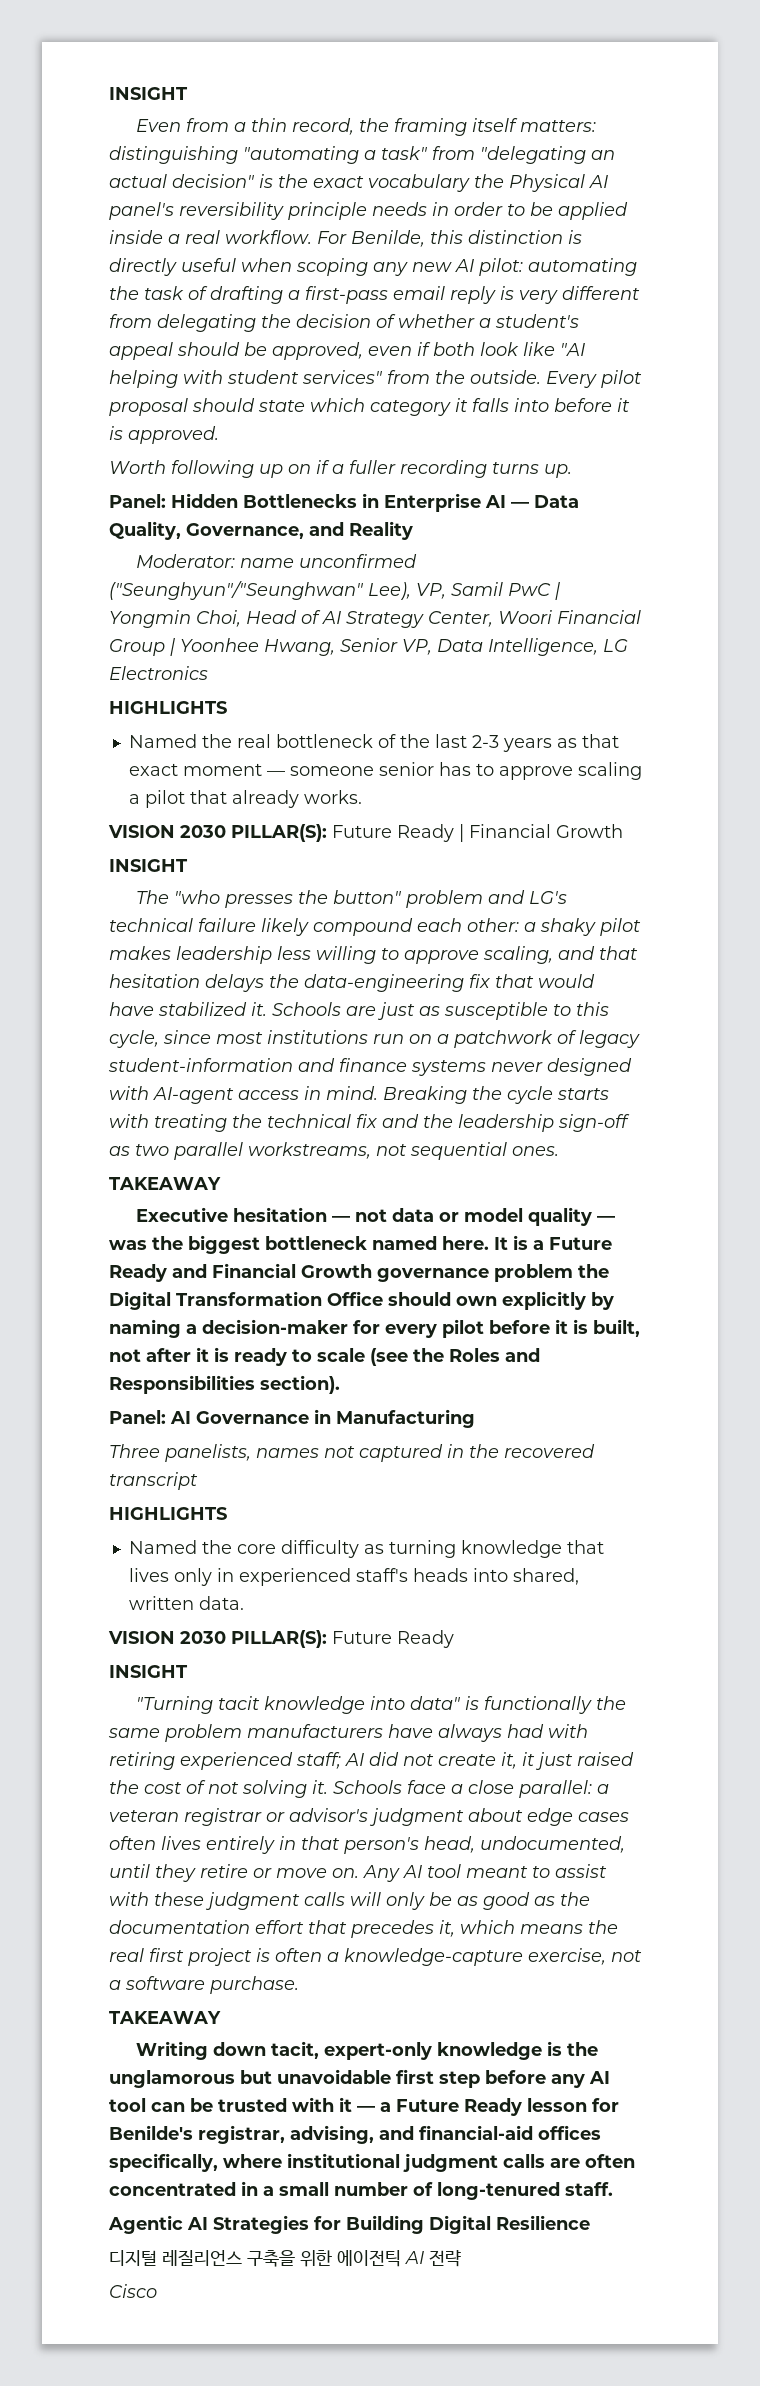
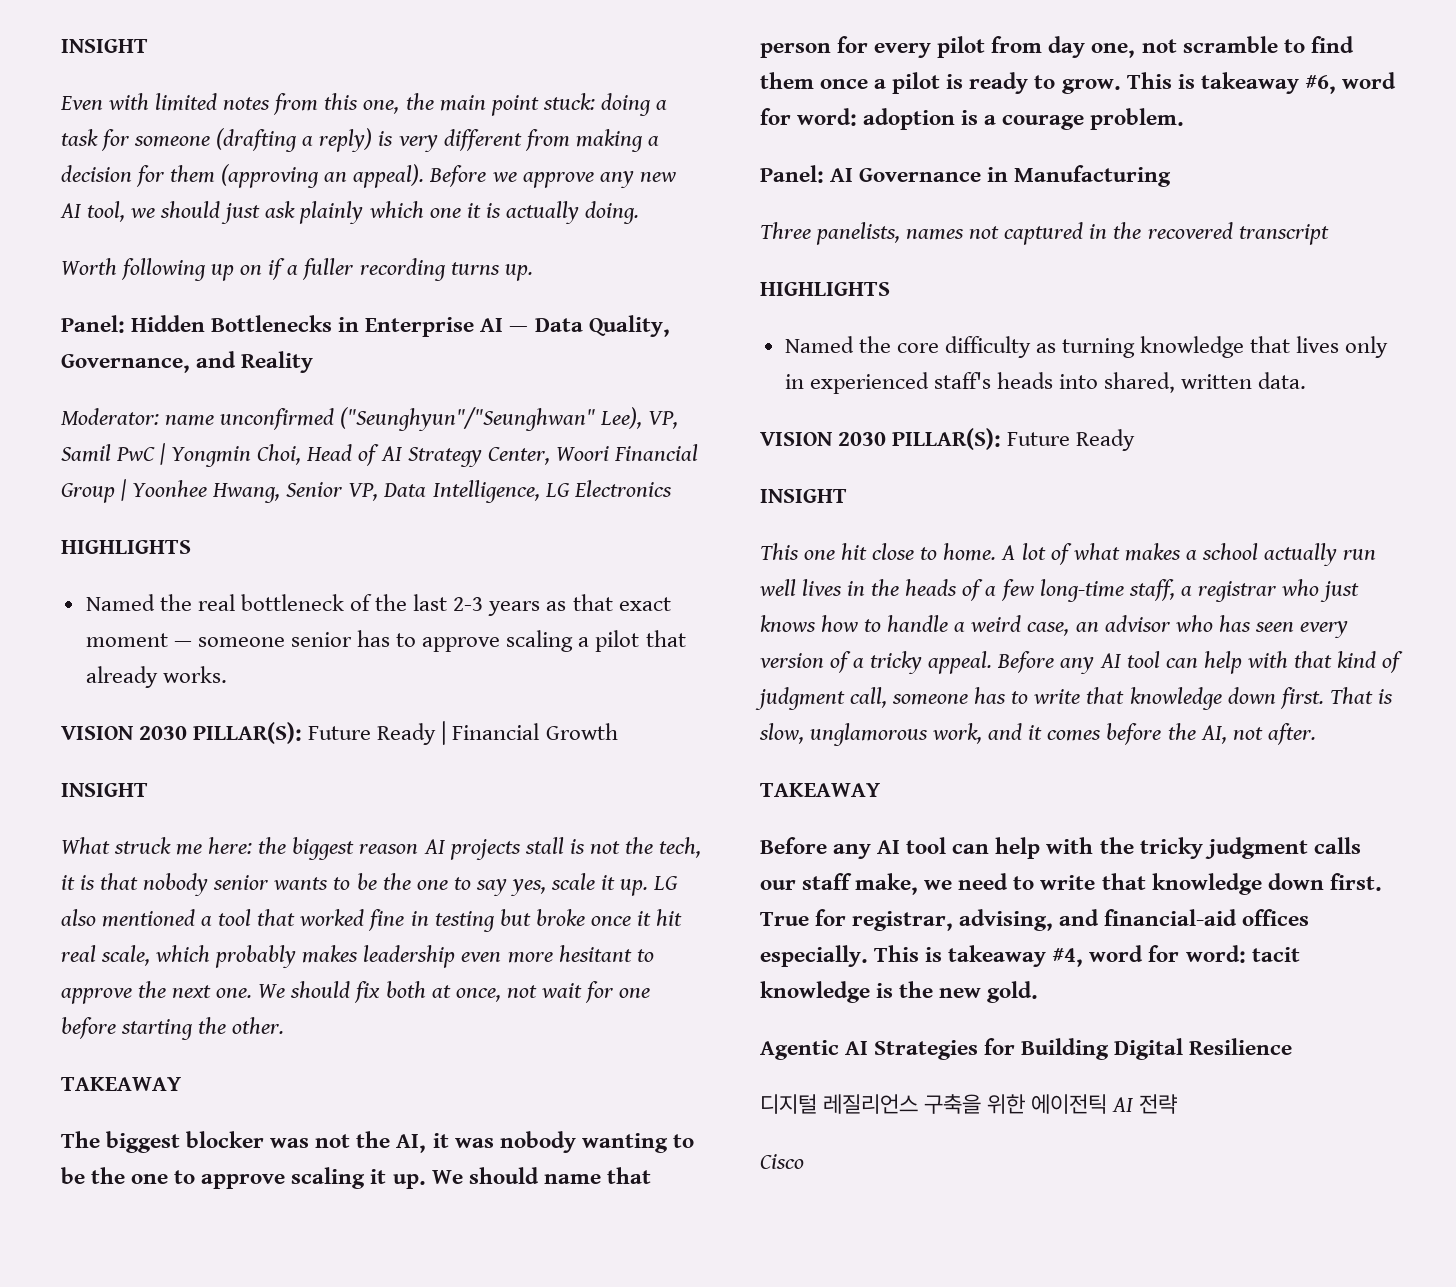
[185,118,596,136] [109,146,615,164] [109,174,608,192] [109,202,628,220] [109,230,582,247] [109,258,637,276] [109,286,640,304] [109,314,579,332] [109,342,585,360] [109,370,642,388] [109,398,630,416] [109,426,219,444] from a thin record, the framing itself matters: distinguishing "automating a task" from "delegating an actual decision" is the exact vocabulary the Physical AI panel's reversibility principle needs in order to be applied inside a real workflow. For Benilde, this distinction is directly useful when scoping any new AI pilot: automating the task of drafting a first-pass email reply is very different from delegating the decision of whether a student's appeal should be approved, even if both look like "AI helping with student services" from the outside. Every pilot proposal should state which category it falls into before it is approved. -> [108,93,667,116] [61,128,659,152] [61,164,676,188] [60,201,639,224] with limited notes from this one, the main point stuck: doing a task for someone (drafting a reply) is very different from making a decision for them (approving an appeal). Before we approve any new AI tool, we should just ask plainly which one it is actually doing.
[135,890,567,908] [109,918,641,936] [109,946,638,964] [109,974,595,992] [109,1002,609,1020] [109,1030,640,1048] [108,1058,632,1076] [109,1086,609,1104] [109,1114,630,1132] [109,1142,559,1160] [109,1177,221,1190] [135,1207,615,1226] [109,1235,612,1254] [109,1263,609,1282] [109,1291,614,1310] [109,1319,640,1338] [109,1347,540,1366] [109,1375,340,1394] The "who presses the button" problem and LG's technical failure likely compound each other: a shaky pilot makes leadership less willing to approve scaling, and that hesitation delays the data-engineering fix that would have stabilized it. Schools are just as susceptible to this cycle, since most institutions run on a patchwork of legacy student-information and finance systems never designed with AI-agent access in mind. Breaking the cycle starts with treating the technical fix and the leadership sign-off as two parallel workstreams, not sequential ones. // TAKEAWAY // Executive hesitation — not data or model quality — was the biggest bottleneck named here. It is a Future Ready and Financial Growth governance problem the Digital Transformation Office should own explicitly by naming a decision-maker for every pilot before it is built, not after it is ready to scale (see the Roles and Responsibilities section). -> [61,837,701,860] [61,873,679,896] [61,909,682,932] [61,945,654,968] [61,981,650,1004] [61,1017,285,1040] [61,1077,181,1091] [61,1131,694,1153] [61,1167,651,1189] [760,36,1354,58] [760,72,1396,94] [760,108,1185,130] What struck me here: the biggest reason AI projects stall is not the tech, it is that nobody senior wants to be the one to say yes, scale it up. LG also mentioned a tool that worked fine in testing but broke once it hit real scale, which probably makes leadership even more hesitant to approve the next one. We should fix both at once, not wait for one before starting the other. // TAKEAWAY // The biggest blocker was not the AI, it was nobody wanting to be the one to approve scaling it up. We should name that person for every pilot from day one, not scramble to find them once a pilot is ready to grow. This is takeaway #6, word for word: adoption is a courage problem.
[135,1696,626,1714] [108,1724,588,1742] [109,1752,634,1770] [109,1780,609,1798] [109,1808,629,1826] [109,1836,625,1854] [109,1864,607,1882] [109,1892,590,1910] [109,1920,618,1938] [109,1948,642,1966] [109,1976,299,1994] [109,2011,221,2024] [135,2041,598,2060] [109,2069,610,2088] [109,2097,619,2116] [109,2125,193,2140] "Turning tacit knowledge into data" is functionally the same problem manufacturers have always had with retiring experienced staff; AI did not create it, it just raised the cost of not solving it. Schools face a close parallel: a veteran registrar or advisor's judgment about edge cases often lives entirely in that person's head, undocumented, until they retire or move on. Any AI tool meant to assist with these judgment calls will only be as good as the documentation effort that precedes it, which means the real first project is often a knowledge-capture exercise, not a software purchase. // TAKEAWAY // Writing down tacit, expert-only knowledge is the unglamorous but unavoidable first step before any AI tool can be trusted with it — a Future Ready lesson for Benilde's -> [760,543,1377,566] [759,579,1359,602] [760,615,1348,638] [760,651,1404,674] [755,687,1393,710] [759,723,1316,746] [760,783,880,797] [760,837,1361,859] [760,873,1382,895] [760,909,847,926] This one hit close to home. A lot of what makes a school actually run well lives in the heads of a few long-time staff, a registrar who just knows how to handle a weird case, an advisor who has seen every version of a tricky appeal. Before any AI tool can help with that kind of judgment call, someone has to write that knowledge down first. That is slow, unglamorous work, and it comes before the AI, not after. // TAKEAWAY // Before any AI tool can help with the tricky judgment calls our staff make, we need to write that knowledge down first. True for
[109,2153,635,2172] [109,2181,613,2200] specifically, where institutional judgment calls are often concentrated in a small number of long-tenured staff. -> [760,945,1300,967] [760,981,1039,1003] especially. This is takeaway #4, word for word: tacit knowledge is the new gold.

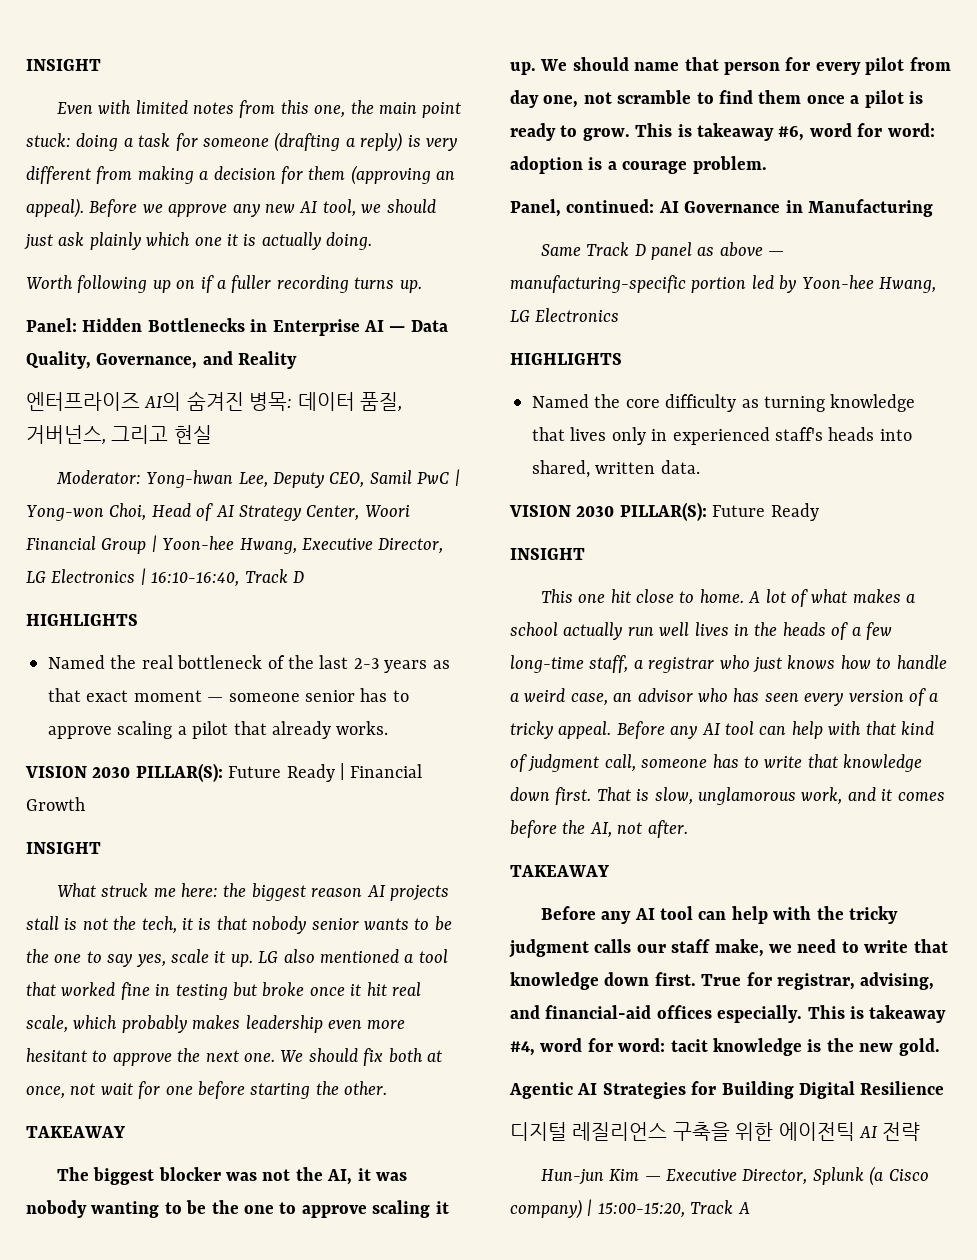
[61,407,679,431] Moderator: name unconfirmed ("Seunghyun"/"Seunghwan" Lee), VP, -> [26,391,402,412] [26,425,212,445] [55,470,365,488] 엔터프라이즈 AI의 숨겨진 병목: 데이터 품질, 거버넌스, 그리고 현실 // Moderator: Yong-hwan Lee, Deputy CEO,
[171,446,252,467] Yongmin -> [26,505,104,521] Yong-won
[132,480,672,503] Yoonhee Hwang, Senior VP, Data Intelligence, LG Electronics -> [162,536,444,554] [26,568,304,587] Yoon-hee Hwang, Executive Director, LG Electronics | 16:10-16:40, Track D
[760,165,824,183] Panel: -> [510,199,655,217] Panel, continued:
[760,222,1329,245] Three panelists, names not captured in the recovered transcript -> [540,242,785,260] [510,275,936,293] [510,308,620,322] Same Track D panel as above — manufacturing-specific portion led by Yoon-hee Hwang, LG Electronics
[760,1154,804,1169] Cisco -> [540,1166,929,1186] [510,1199,750,1219] Hun-jun Kim — Executive Director, Splunk (a Cisco company) | 15:00-15:20, Track A

